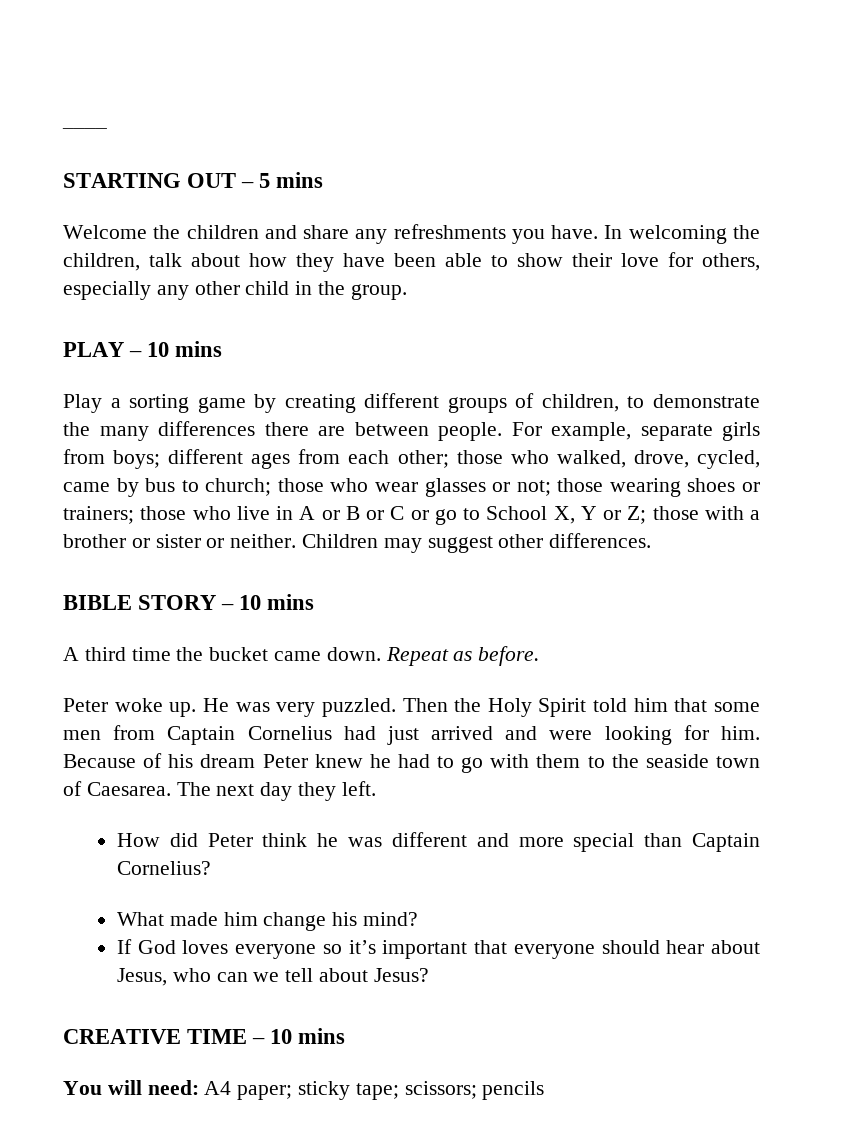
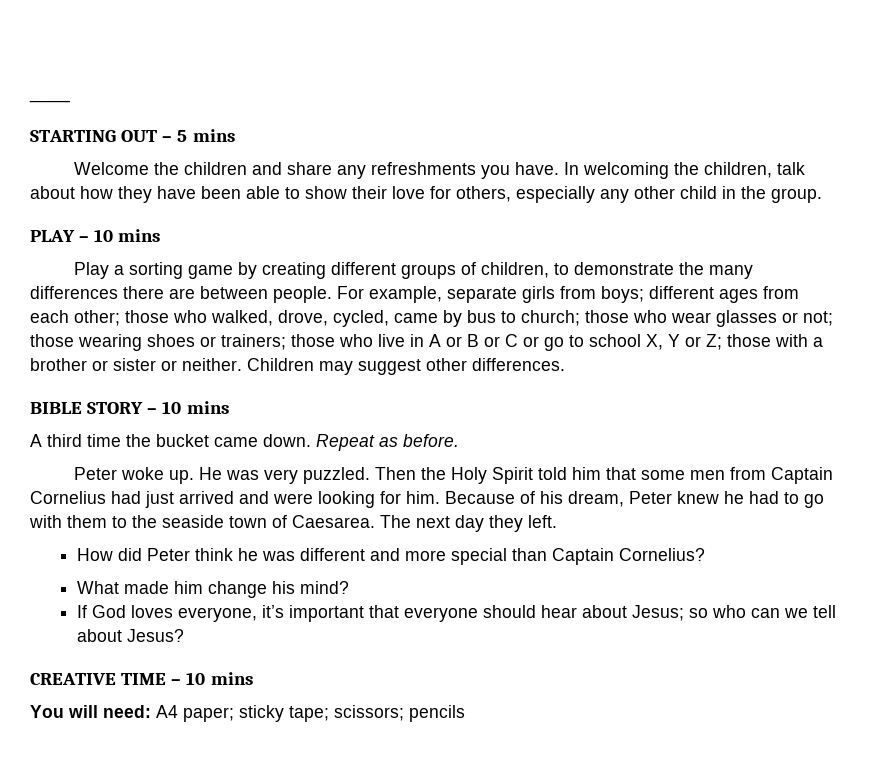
[486,506,548,520] School -> [589,334,641,347] school
[200,754,256,768] dream -> [568,491,624,507] dream,
[235,944,342,959] everyone so -> [177,607,257,622] everyone,
[117,968,168,986] Jesus, -> [631,605,708,621] Jesus; so

